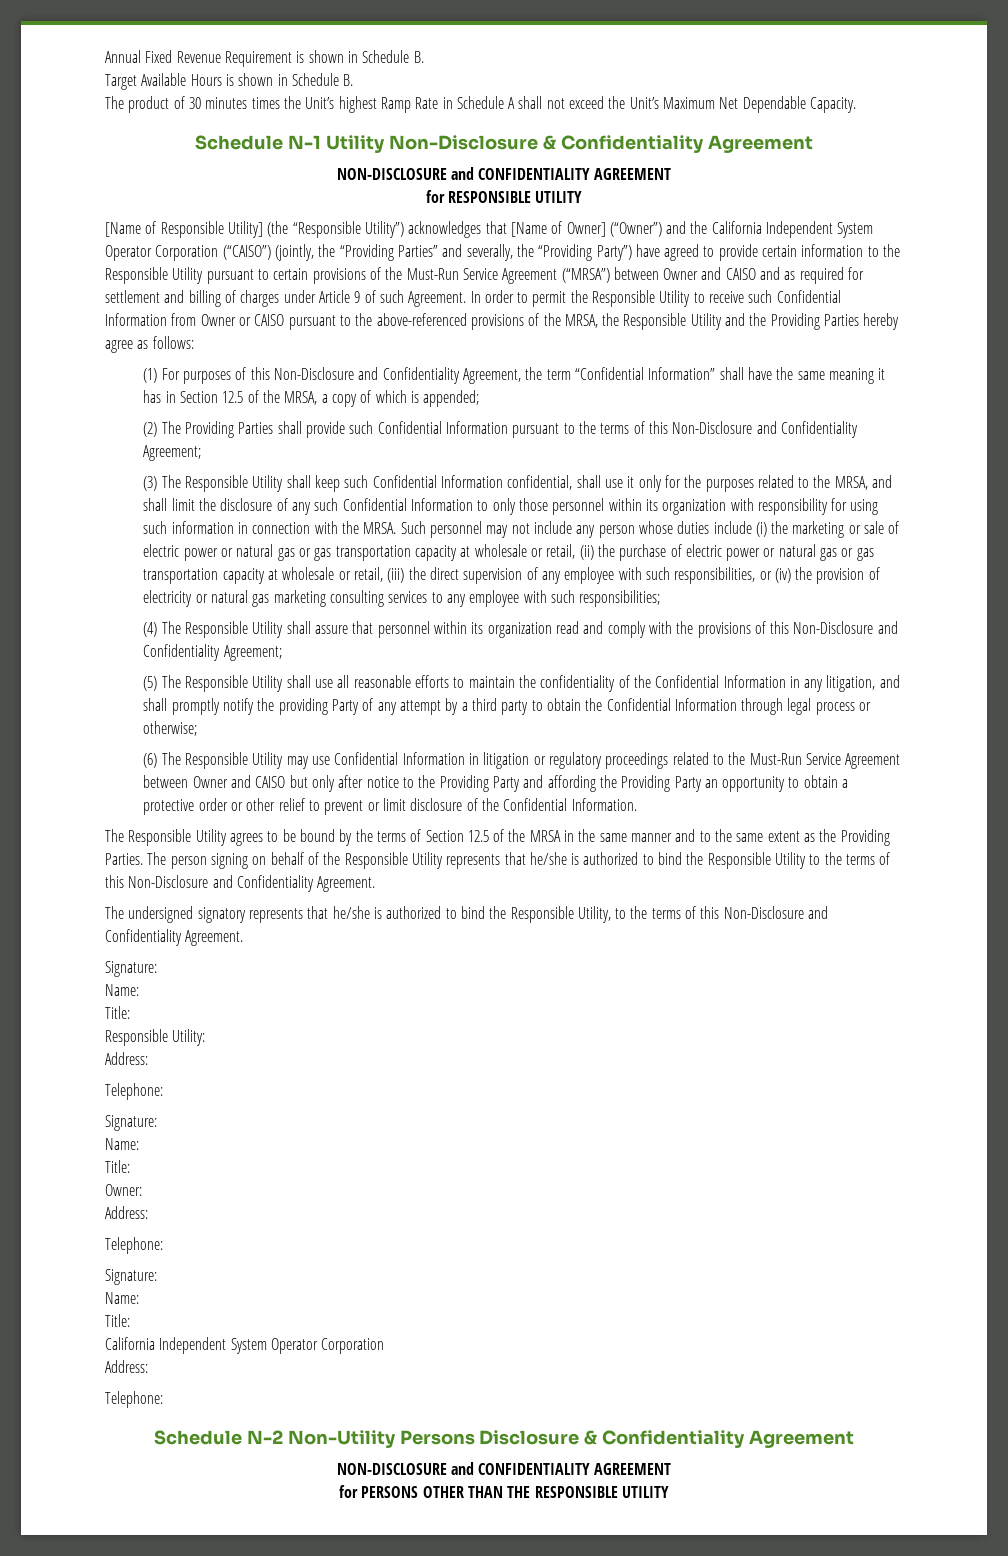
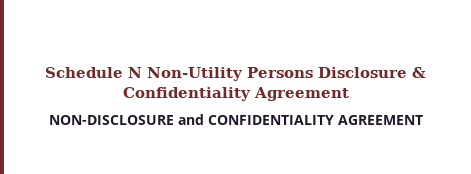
[105,50,424,67] [105,73,354,90] [105,96,857,113] [195,135,813,153] [336,167,672,180] [425,190,583,203] [105,221,874,238] [105,244,901,261] [105,267,865,284] [105,290,841,307] [105,313,900,330] [105,336,194,353] [143,367,886,384] [143,390,480,407] [143,421,858,438] [143,445,202,461] [143,475,893,492] [143,498,879,515] [143,521,900,538] [143,544,874,561] [143,567,880,584] [143,590,661,607] [143,621,898,638] [143,644,282,661] [143,675,900,692] [143,698,872,715] [143,721,198,736] [143,752,901,769] [143,775,849,792] [143,798,637,815] [105,829,890,846] [105,852,891,869] [105,875,376,892] [105,906,829,923] [105,929,244,946] [105,961,157,977] [105,984,139,996] [105,1006,130,1019] [105,1029,206,1046] [105,1052,148,1065] [105,1083,163,1100] [105,1115,157,1131] [105,1138,139,1150] [105,1160,130,1173] [105,1184,142,1196] [105,1206,148,1219] [105,1237,163,1254] [105,1269,157,1285] [105,1292,139,1304] [105,1314,130,1327] [105,1337,385,1354] [105,1360,148,1373] [105,1391,163,1408] [153,1430,283,1445] Annual Fixed Revenue Requirement is shown in Schedule B. // Target Available Hours is shown in Schedule B. // The product of 30 minutes times the Unit’s highest Ramp Rate in Schedule A shall not exceed the Unit’s Maximum Net Dependable Capacity. // Schedule N-1 Utility Non-Disclosure & Confidentiality Agreement // NON-DISCLOSURE and CONFIDENTIALITY AGREEMENT // for RESPONSIBLE UTILITY // [Name of Responsible Utility] (the “Responsible Utility”) acknowledges that [Name of Owner] (“Owner”) and the California Independent System Operator Corporation (“CAISO”) (jointly, the “Providing Parties” and severally, the “Providing Party”) have agreed to provide certain information to the Responsible Utility pursuant to certain provisions of the Must-Run Service Agreement (“MRSA”) between Owner and CAISO and as required for settlement and billing of charges under Article 9 of such Agreement. In order to permit the Responsible Utility to receive such Confidential Information from Owner or CAISO pursuant to the above-referenced provisions of the MRSA, the Responsible Utility and the Providing Parties hereby agree as follows: // (1) For purposes of this Non-Disclosure and Confidentiality Agreement, the term “Confidential Information” shall have the same meaning it has in Section 12.5 of the MRSA, a copy of which is appended; // (2) The Providing Parties shall provide such Confidential Information pursuant to the terms of this Non-Disclosure and Confidentiality Agreement; // (3) The Responsible Utility shall keep such Confidential Information confidential, shall use it only for the purposes related to the MRSA, and shall limit the disclosure of any such Confidential Information to only those personnel within its organization with responsibility for using such information in connection with the MRSA. Such personnel may not include any person whose duties include (i) the marketing or sale of electric power or natural gas or gas transportation capacity at wholesale or retail, (ii) the purchase of electric power or natural gas or gas transportation capacity at wholesale or retail, (iii) the direct supervision of any employee with such responsibilities, or (iv) the provision of electricity or natural gas marketing consulting services to any employee with such responsibilities; // (4) The Responsible Utility shall assure that personnel within its organization read and comply with the provisions of this Non-Disclosure and Confidentiality Agreement; // (5) The Responsible Utility shall use all reasonable efforts to maintain the confidentiality of the Confidential Information in any litigation, and shall promptly notify the providing Party of any attempt by a third party to obtain the Confidential Information through legal process or otherwise; // (6) The Responsible Utility may use Confidential Information in litigation or regulatory proceedings related to the Must-Run Service Agreement between Owner and CAISO but only after notice to the Providing Party and affording the Providing Party an opportunity to obtain a protective order or other relief to prevent or limit disclosure of the Confidential Information. // The Responsible Utility agrees to be bound by the terms of Section 12.5 of the MRSA in the same manner and to the same extent as the Providing Parties. The person signing on behalf of the Responsible Utility represents that he/she is authorized to bind the Responsible Utility to the terms of this Non-Disclosure and Confidentiality Agreement. // The undersigned signatory represents that he/she is authorized to bind the Responsible Utility, to the terms of this Non-Disclosure and Confidentiality Agreement. // Signature: // Name: // Title: // Responsible Utility: // Address: // Telephone: // Signature: // Name: // Title: // Owner: // Address: // Telephone: // Signature: // Name: // Title: // California Independent System Operator Corporation // Address: // Telephone: // Schedule N-2 -> [45,67,142,78] Schedule N
[339,1485,669,1498] // for PERSONS OTHER THAN THE RESPONSIBLE UTILITY -> (423, 120) none

